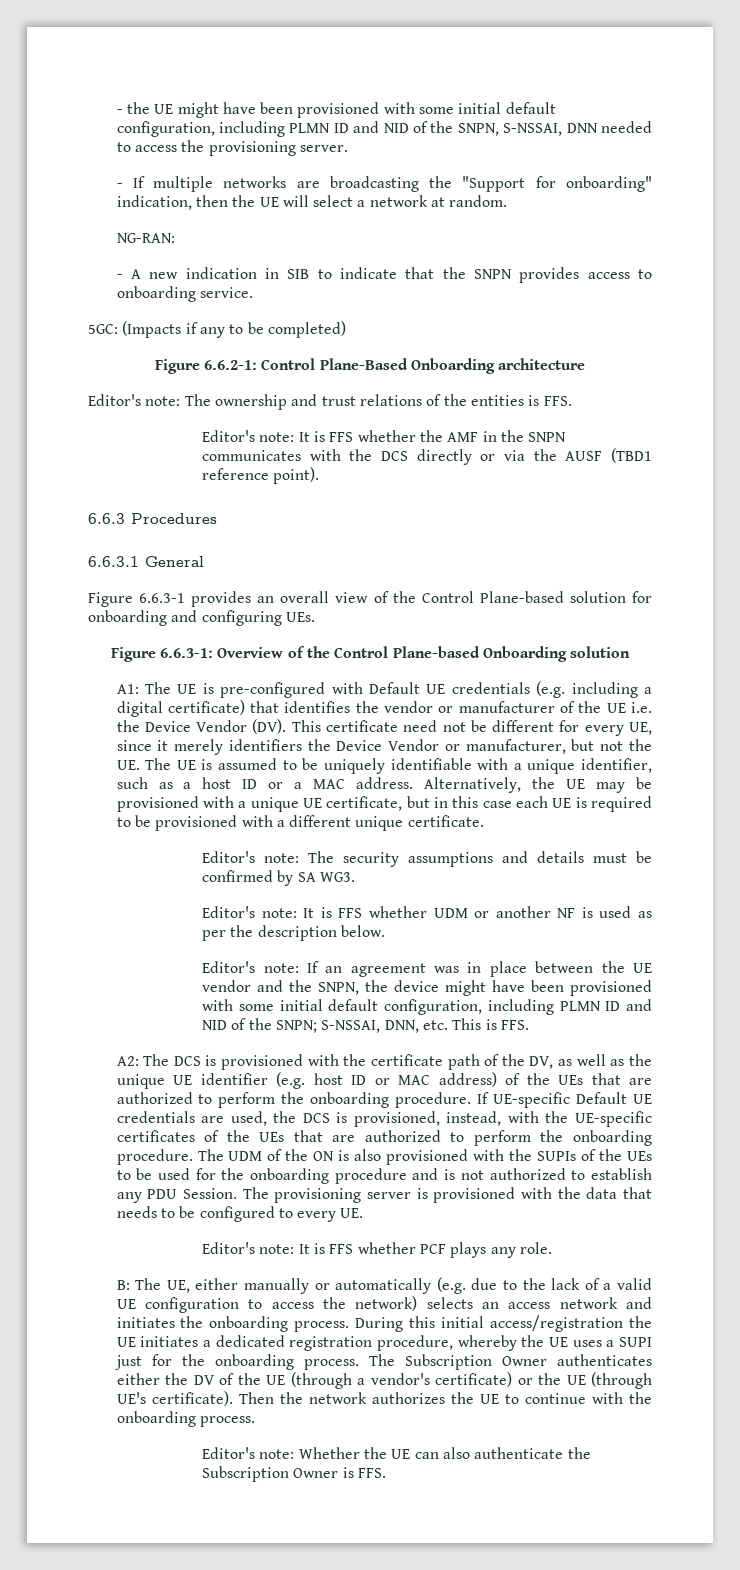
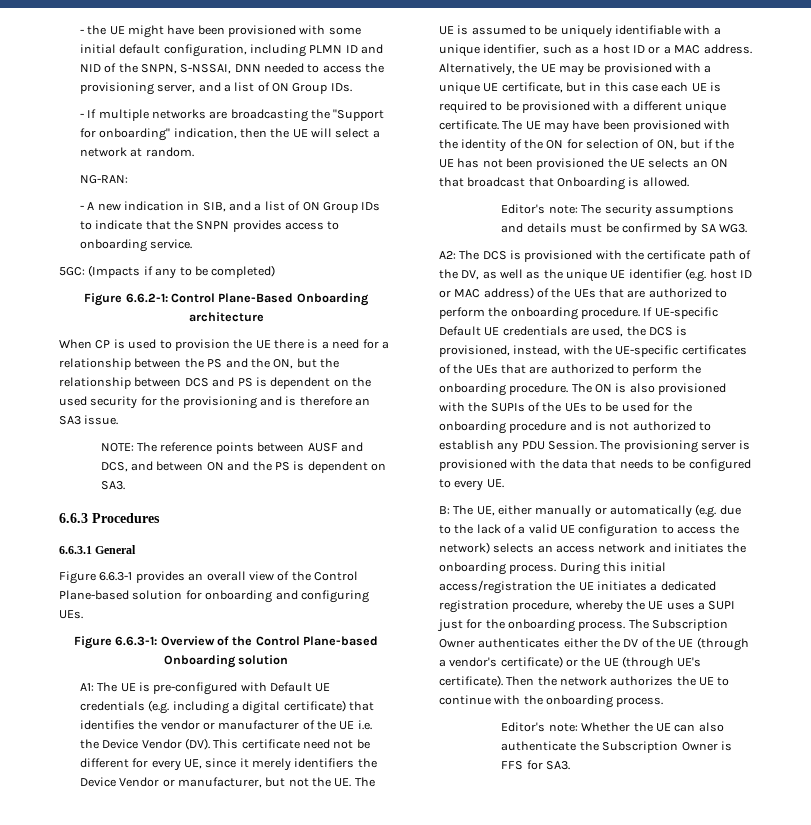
[299,145,348,152] server. -> [157,82,352,94] server, and a list of ON Group IDs.
[287,269,310,279] SIB -> [202,201,381,213] SIB, and a list of ON Group IDs
[88,394,572,410] [202,430,567,442] [202,448,653,465] [202,467,320,484] Editor's note: The ownership and trust relations of the entities is FFS. // Editor's note: It is FFS whether the AMF in the SNPN communicates with the DCS directly or via the AUSF (TBD1 reference point). -> [59,339,389,351] [59,358,339,370] [59,377,371,389] [59,396,370,409] [59,415,119,425] [100,442,363,454] [100,461,387,473] [100,481,125,490] When CP is used to provision the UE there is a need for a relationship between the PS and the ON, but the relationship between DCS and PS is dependent on the used security for the provisioning and is therefore an SA3 issue. // NOTE: The reference points between AUSF and DCS, and between ON and the PS is dependent on SA3.
(484, 821) none -> [502,120,731,133] [438,139,734,152] [438,158,729,170] [438,177,689,190] The UE may have been provisioned with the identity of the ON for selection of ON, but if the UE has not been provisioned the UE selects an ON that broadcast that Onboarding is allowed.
[202,906,652,918] [202,925,386,941] [202,961,653,977] [202,980,652,996] [202,999,652,1015] [202,1018,530,1033] // Editor's note: It is FFS whether UDM or another NF is used as per the description below. // Editor's note: If an agreement was in place between the UE vendor and the SNPN, the device might have been provisioned with some initial default configuration, including PLMN ID and NID of the SNPN; S-NSSAI, DNN, etc. This is FFS. -> (748, 228) none
[228,1149,309,1161] UDM of the -> (592, 388) none
[202,1242,553,1258] // Editor's note: It is FFS whether PCF plays any role. -> (504, 483) none
[358,1468,387,1478] FFS. -> [501,760,571,770] FFS for SA3.

